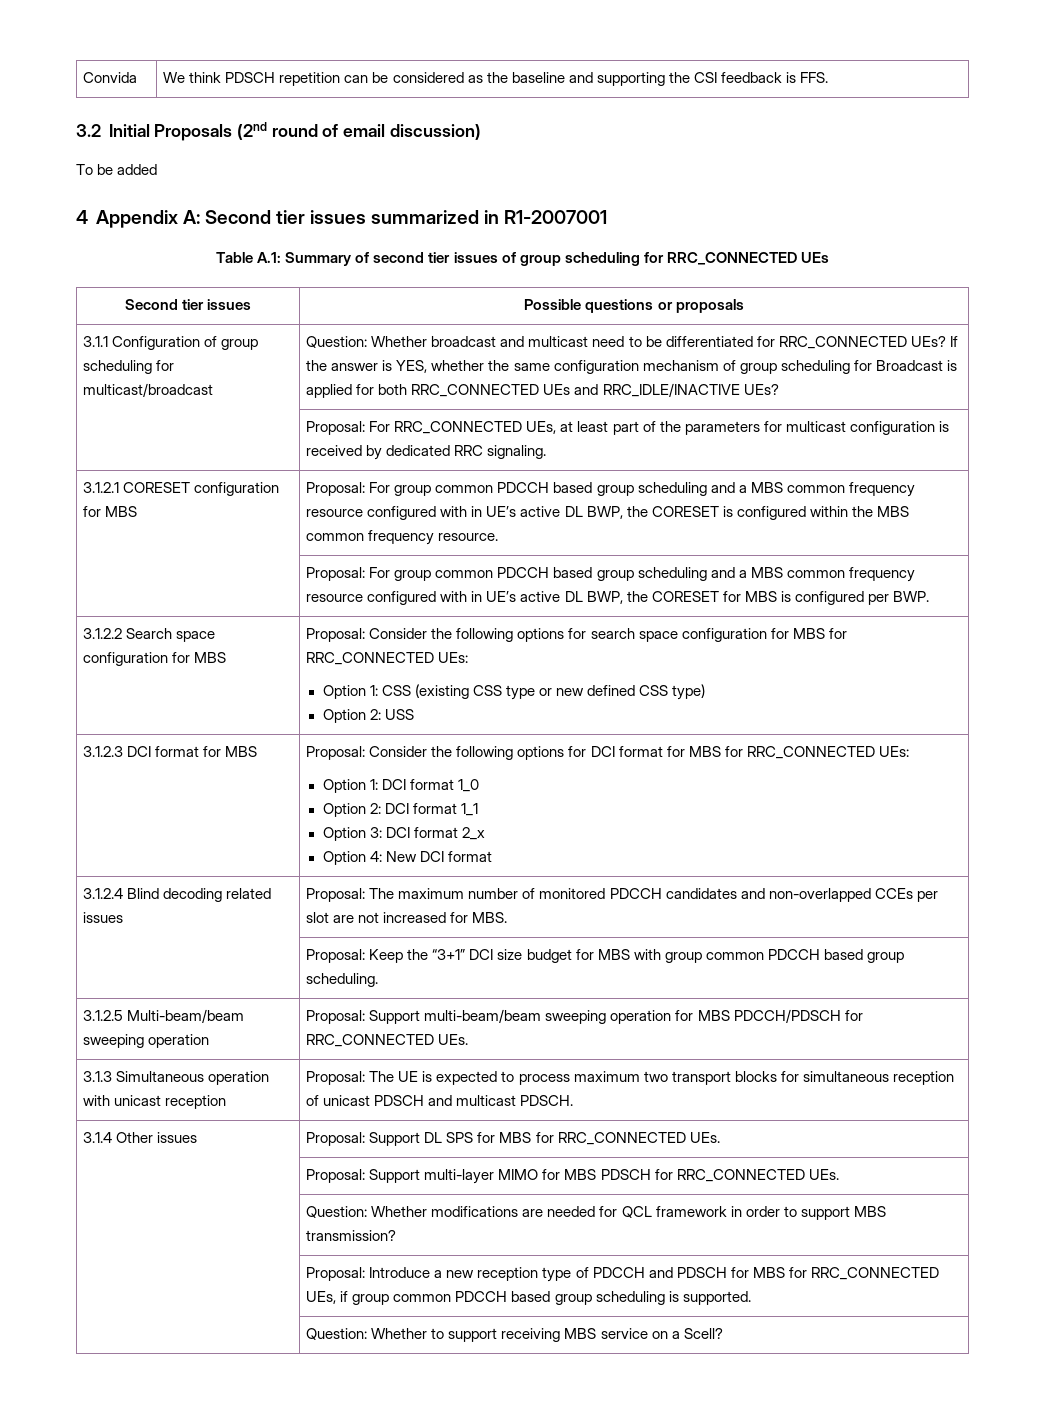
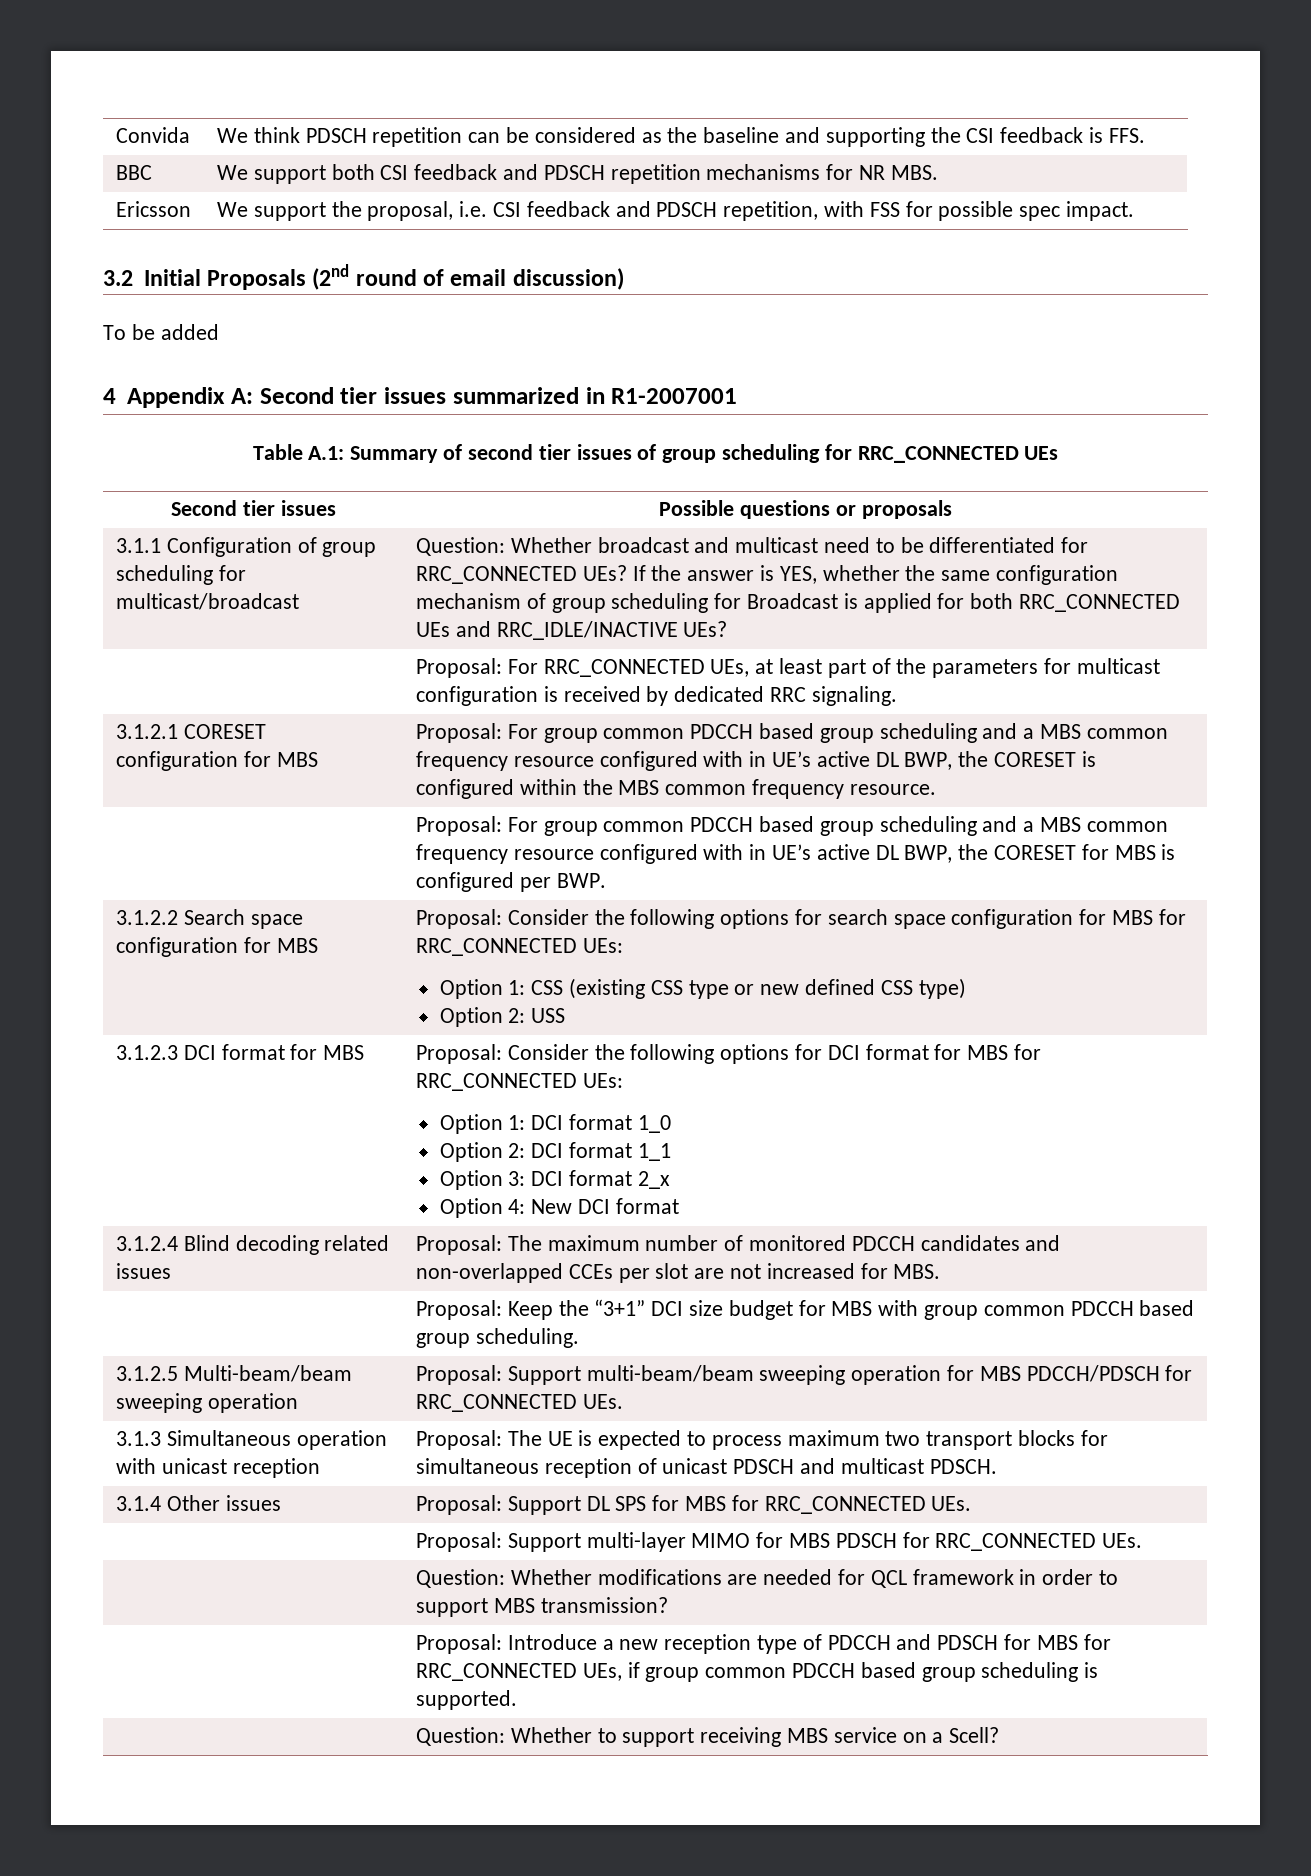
(829, 77) none -> [115,165,152,180] [216,164,938,184] [115,201,191,217] [216,201,1135,221] // BBC | We support both CSI feedback and PDSCH repetition mechanisms for NR MBS. // Ericsson | We support the proposal, i.e. CSI feedback and PDSCH repetition, with FSS for possible spec impact.

